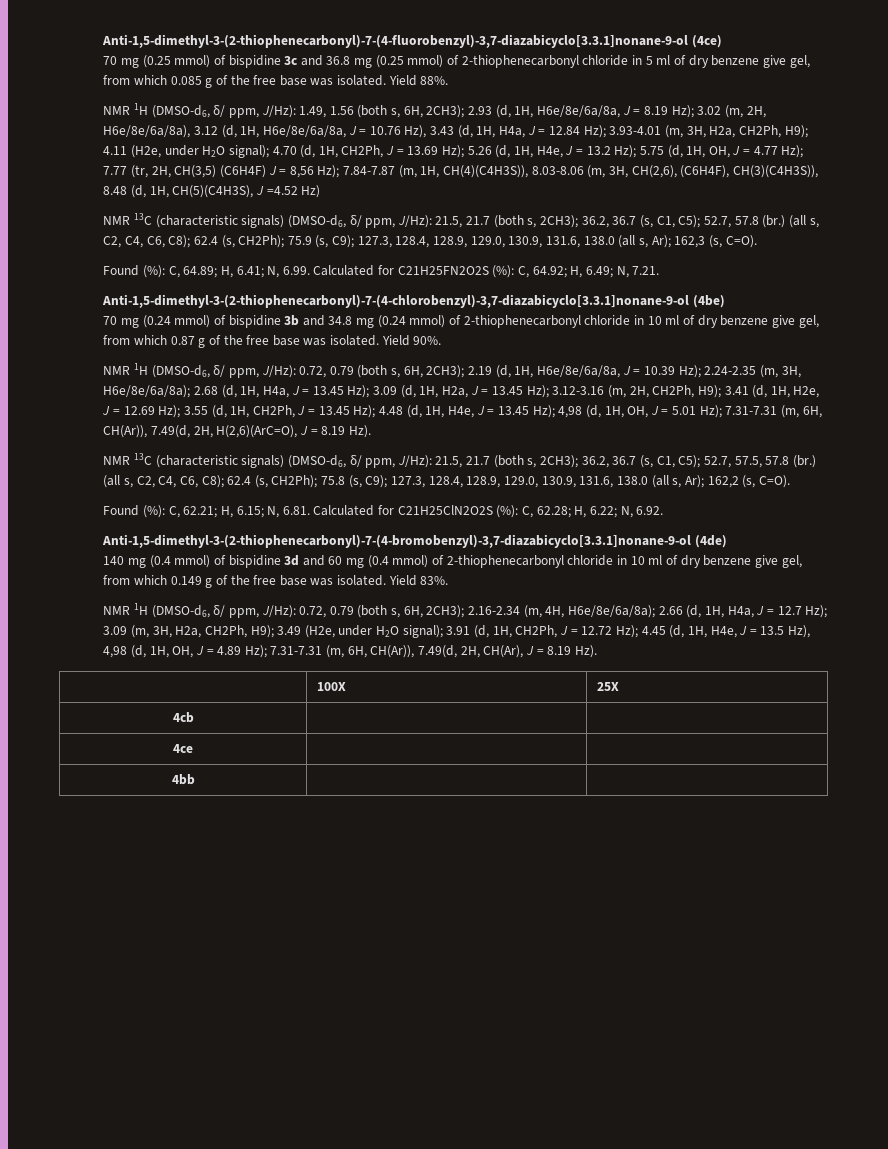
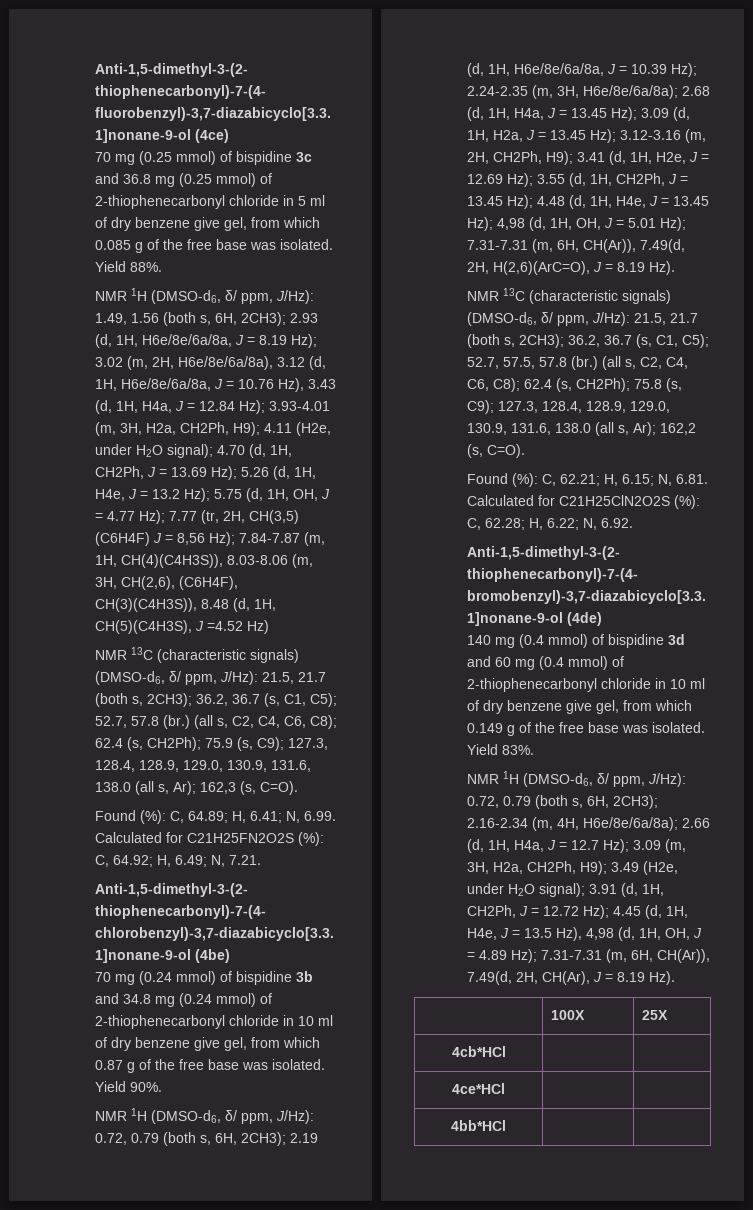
[172,712,194,723] [173,744,193,753] [171,774,195,785] 4cb | | // 4ce | | // 4bb -> [451,1046,506,1057] [452,1083,505,1094] [451,1120,506,1131] 4cb*HCl | | // 4ce*HCl | | // 4bb*HCl

